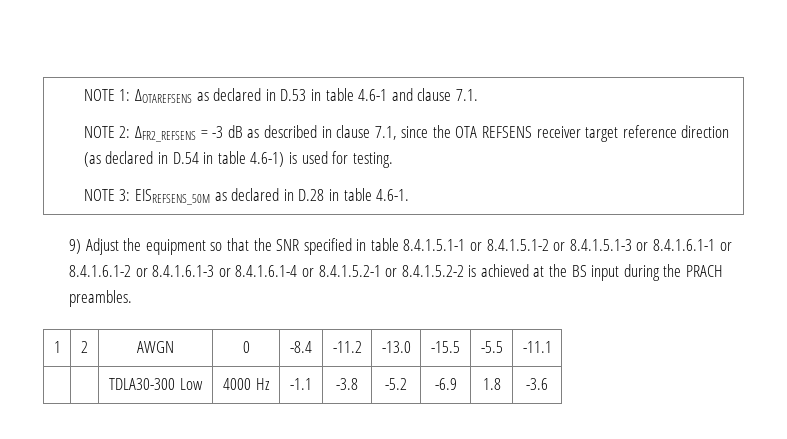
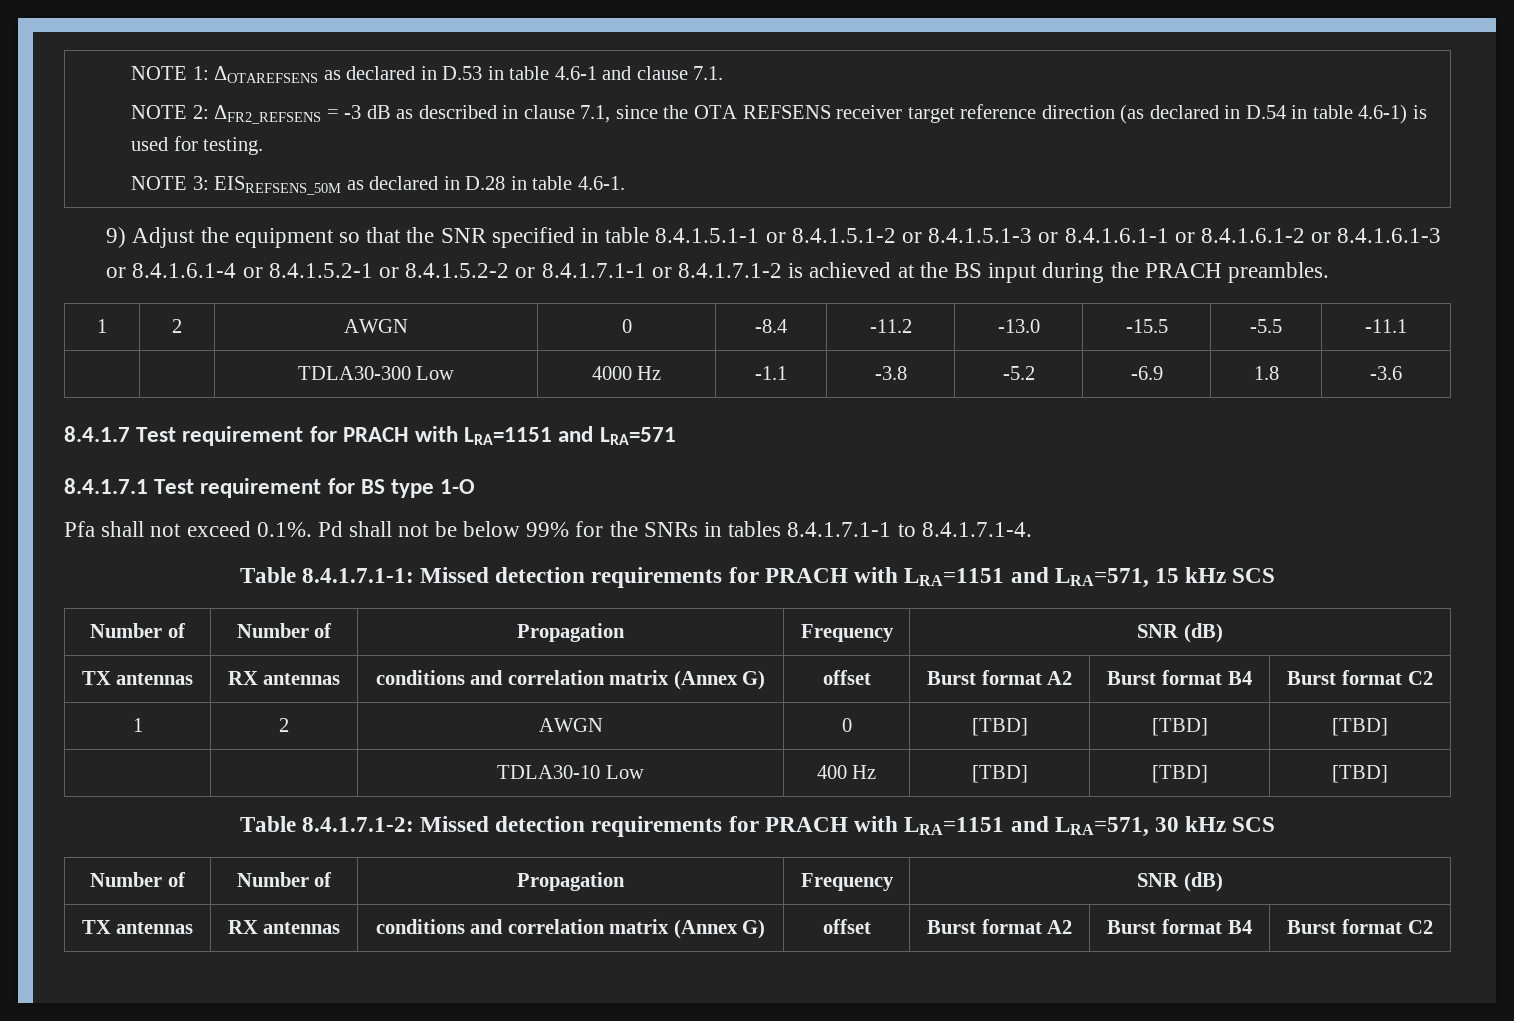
(464, 271) none -> [515,263,782,278] or 8.4.1.7.1-1 or 8.4.1.7.1-2
(548, 384) none -> [64,426,676,446] [64,478,476,498] [64,521,1032,537] [239,567,1276,588] [90,623,186,638] [236,623,333,638] [517,623,625,642] [800,624,894,642] [1137,623,1223,643] [81,671,194,685] [227,671,341,685] [375,670,766,690] [822,670,871,685] [926,670,1073,685] [1107,670,1252,685] [1287,670,1433,685] [132,718,143,732] [279,718,289,732] [538,718,603,732] [841,718,852,732] [971,718,1028,736] [1151,718,1208,736] [1332,718,1388,736] [497,765,644,779] [816,765,877,779] [971,765,1028,783] [1151,765,1208,783] [1332,765,1388,783] [239,816,1276,837] [90,872,186,887] [236,872,333,887] [517,872,625,891] [800,873,894,891] [1137,872,1223,892] [81,920,194,934] [227,920,341,934] [375,919,766,939] [822,919,871,934] [926,919,1073,934] [1107,919,1252,934] [1287,919,1433,934] // 8.4.1.7 Test requirement for PRACH with LRA=1151 and LRA=571 // 8.4.1.7.1 Test requirement for BS type 1-O // Pfa shall not exceed 0.1%. Pd shall not be below 99% for the SNRs in tables 8.4.1.7.1-1 to 8.4.1.7.1-4. // Table 8.4.1.7.1-1: Missed detection requirements for PRACH with LRA=1151 and LRA=571, 15 kHz SCS // Number of | Number of | Propagation | Frequency | SNR (dB) // TX antennas | RX antennas | conditions and correlation matrix (Annex G) | offset | Burst format A2 | Burst format B4 | Burst format C2 // 1 | 2 | AWGN | 0 | [TBD] | [TBD] | [TBD] // | | TDLA30-10 Low | 400 Hz | [TBD] | [TBD] | [TBD] // Table 8.4.1.7.1-2: Missed detection requirements for PRACH with LRA=1151 and LRA=571, 30 kHz SCS // Number of | Number of | Propagation | Frequency | SNR (dB) // TX antennas | RX antennas | conditions and correlation matrix (Annex G) | offset | Burst format A2 | Burst format B4 | Burst format C2

